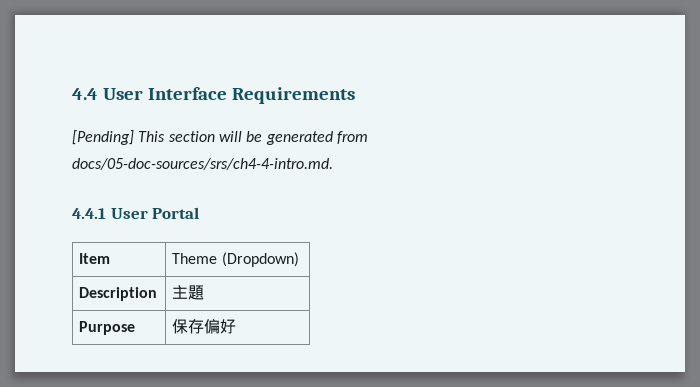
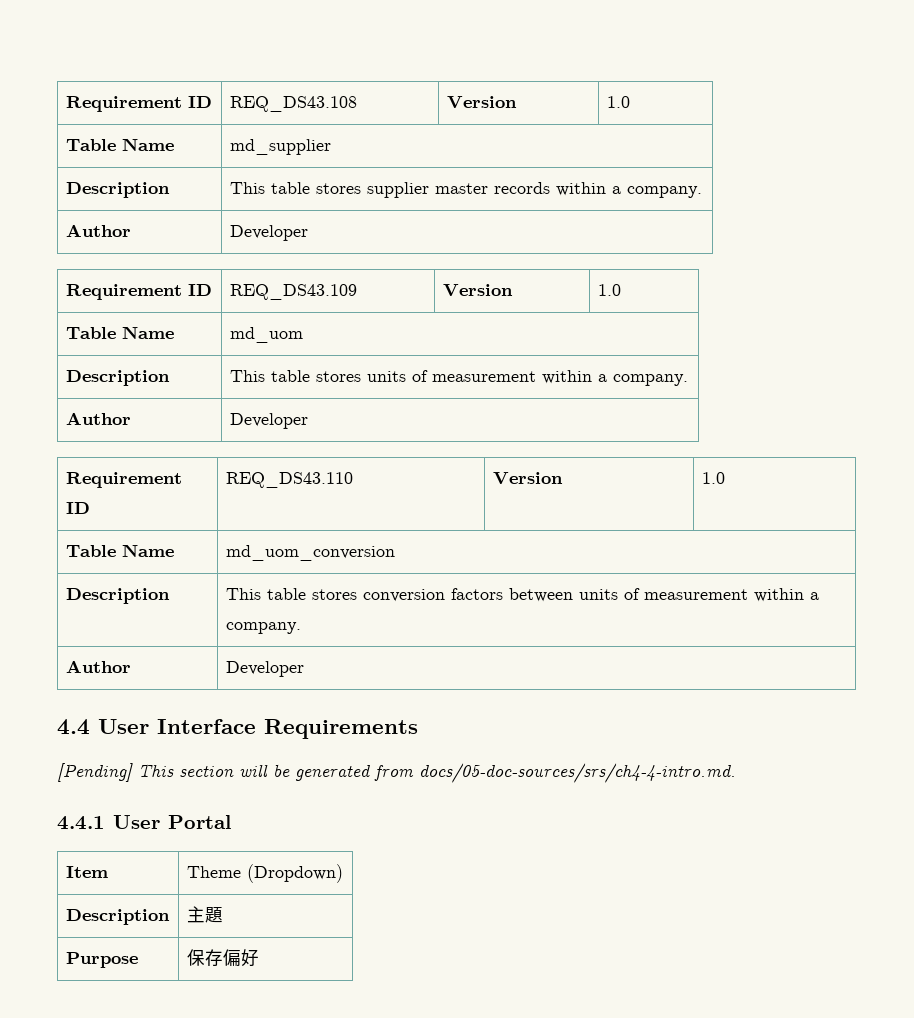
(72, 94) none -> [65,96,212,112] [229,96,357,112] [446,96,517,108] [606,96,630,108] [65,138,174,151] [229,139,331,155] [65,182,170,198] [229,182,702,198] [65,224,131,237] [229,225,308,241] [65,284,212,300] [229,284,357,300] [442,284,513,296] [597,284,621,296] [65,326,174,339] [229,327,303,343] [65,370,170,386] [229,370,688,386] [65,412,131,425] [229,413,308,429] [65,472,182,488] [65,502,90,514] [225,472,353,488] [492,472,563,484] [701,472,725,484] [65,544,174,557] [225,545,395,561] [65,588,170,604] [225,588,819,602] [225,622,301,634] [65,660,131,673] [225,661,304,677] Requirement ID | REQ_DS43.108 | Version | 1.0 // Table Name | md_supplier // Description | This table stores supplier master records within a company. // Author | Developer // Requirement ID | REQ_DS43.109 | Version | 1.0 // Table Name | md_uom // Description | This table stores units of measurement within a company. // Author | Developer // Requirement ID | REQ_DS43.110 | Version | 1.0 // Table Name | md_uom_conversion // Description | This table stores conversion factors between units of measurement within a company. // Author | Developer //

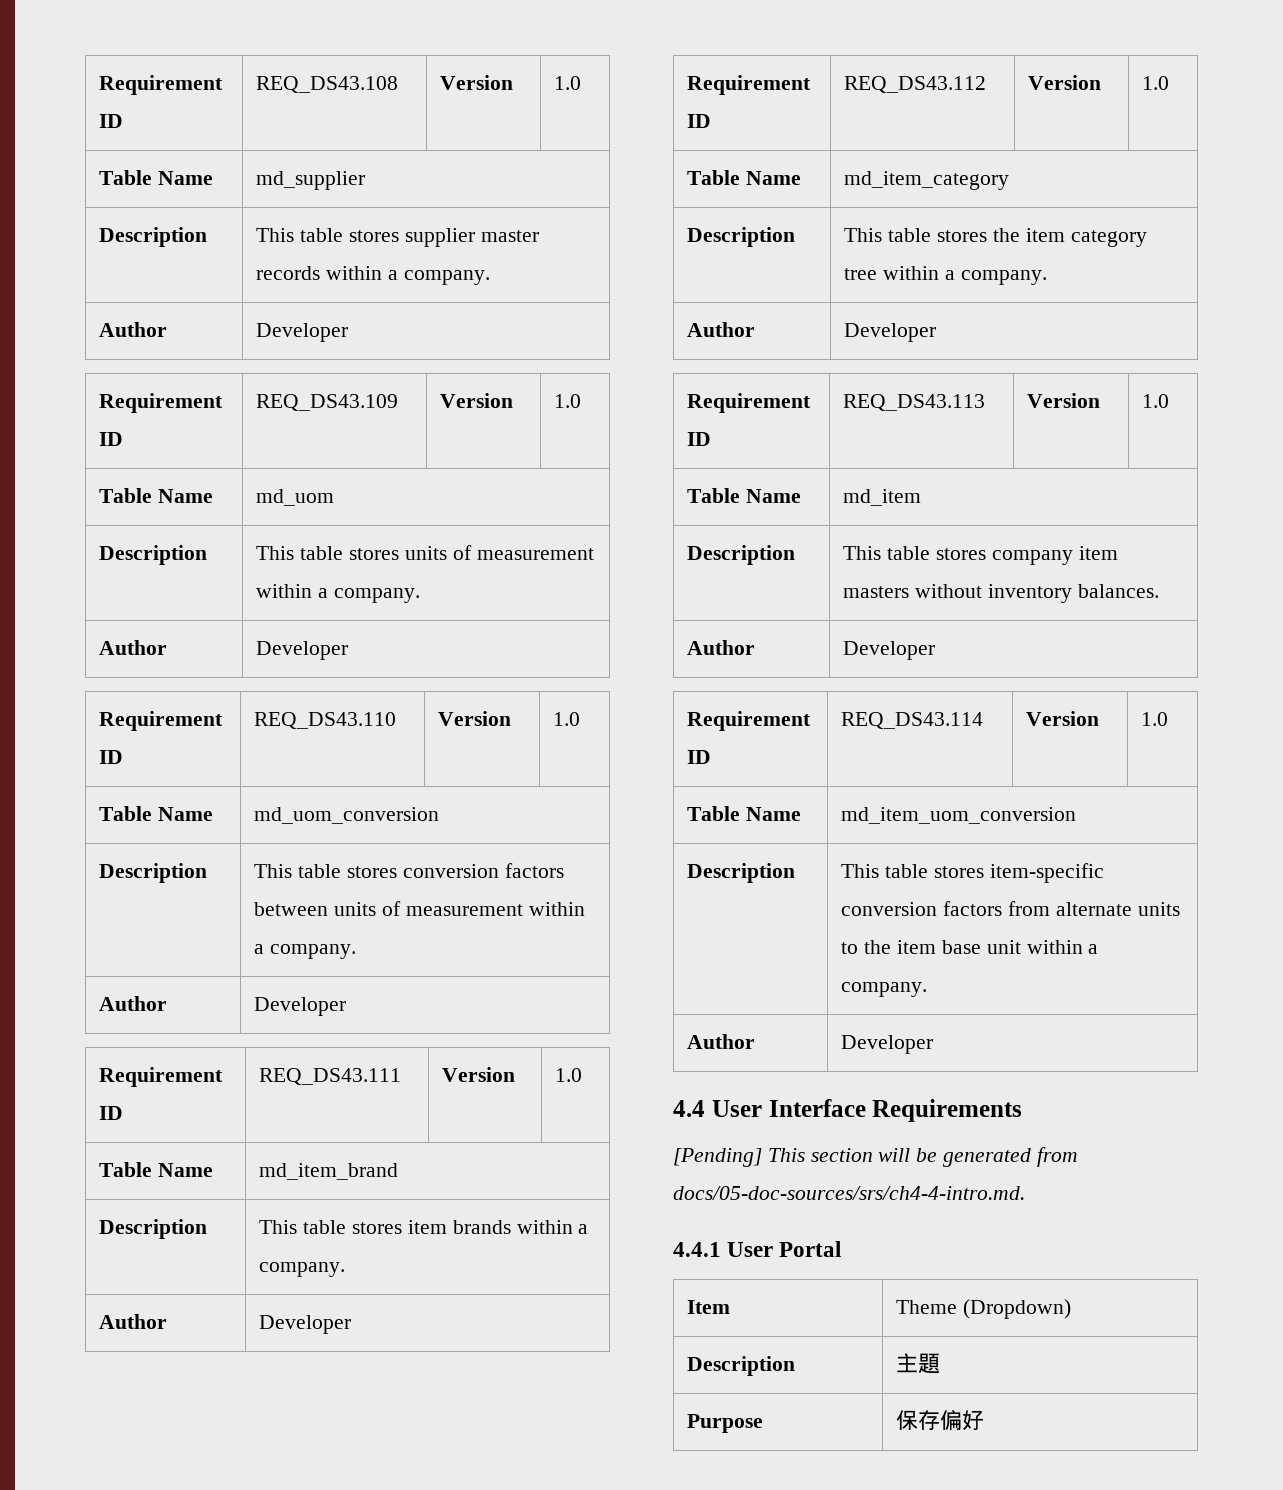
(304, 669) none -> [99,1067,224,1087] [99,1106,124,1120] [259,1068,402,1085] [442,1067,516,1082] [555,1068,583,1082] [99,1162,214,1177] [259,1163,399,1180] [99,1219,208,1239] [259,1220,589,1234] [259,1262,346,1277] [99,1314,168,1329] [259,1315,352,1334] [687,75,812,95] [687,114,712,128] [844,76,987,93] [1028,75,1102,90] [1142,76,1170,90] [687,170,802,185] [844,171,1010,190] [687,227,796,247] [844,228,1147,247] [844,266,1047,285] [687,322,756,337] [844,323,937,342] [687,393,812,413] [687,432,712,446] [843,394,986,411] [1027,393,1101,408] [1142,394,1170,408] [687,488,802,503] [843,489,922,506] [687,545,796,565] [843,546,1118,565] [843,584,1159,603] [687,640,756,655] [843,641,936,660] [687,711,812,731] [687,750,712,764] [841,712,984,729] [1026,711,1100,726] [1141,712,1169,726] [687,806,802,821] [841,807,1077,824] [687,863,796,883] [841,863,1104,883] [841,901,1180,916] [841,940,1099,954] [841,982,928,997] [687,1034,756,1049] [841,1035,934,1054] // Requirement ID | REQ_DS43.111 | Version | 1.0 // Table Name | md_item_brand // Description | This table stores item brands within a company. // Author | Developer // Requirement ID | REQ_DS43.112 | Version | 1.0 // Table Name | md_item_category // Description | This table stores the item category tree within a company. // Author | Developer // Requirement ID | REQ_DS43.113 | Version | 1.0 // Table Name | md_item // Description | This table stores company item masters without inventory balances. // Author | Developer // Requirement ID | REQ_DS43.114 | Version | 1.0 // Table Name | md_item_uom_conversion // Description | This table stores item-specific conversion factors from alternate units to the item base unit within a company. // Author | Developer

